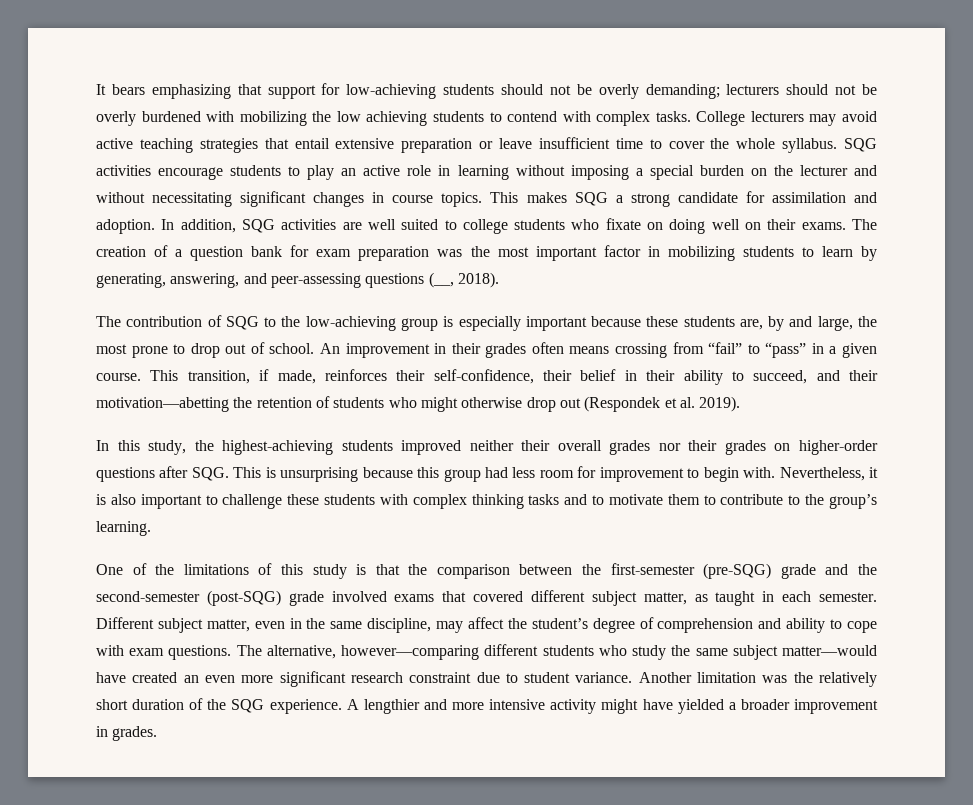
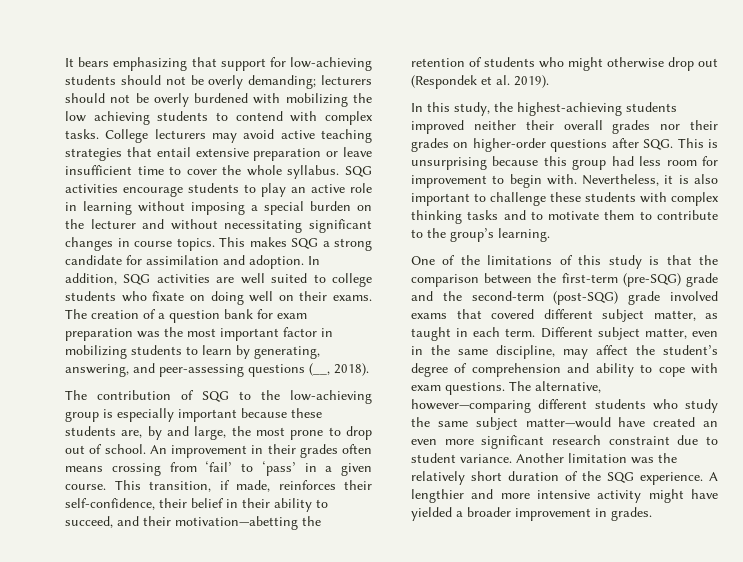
[708,342,807,358] “fail” to “pass” -> [205,461,296,476] ‘fail’ to ‘pass’
[610,563,695,575] first-semester -> [561,273,618,283] first-term
[96,591,200,602] second-semester -> [471,291,544,301] second-term
[819,592,877,602] semester. -> [505,328,536,337] term.

